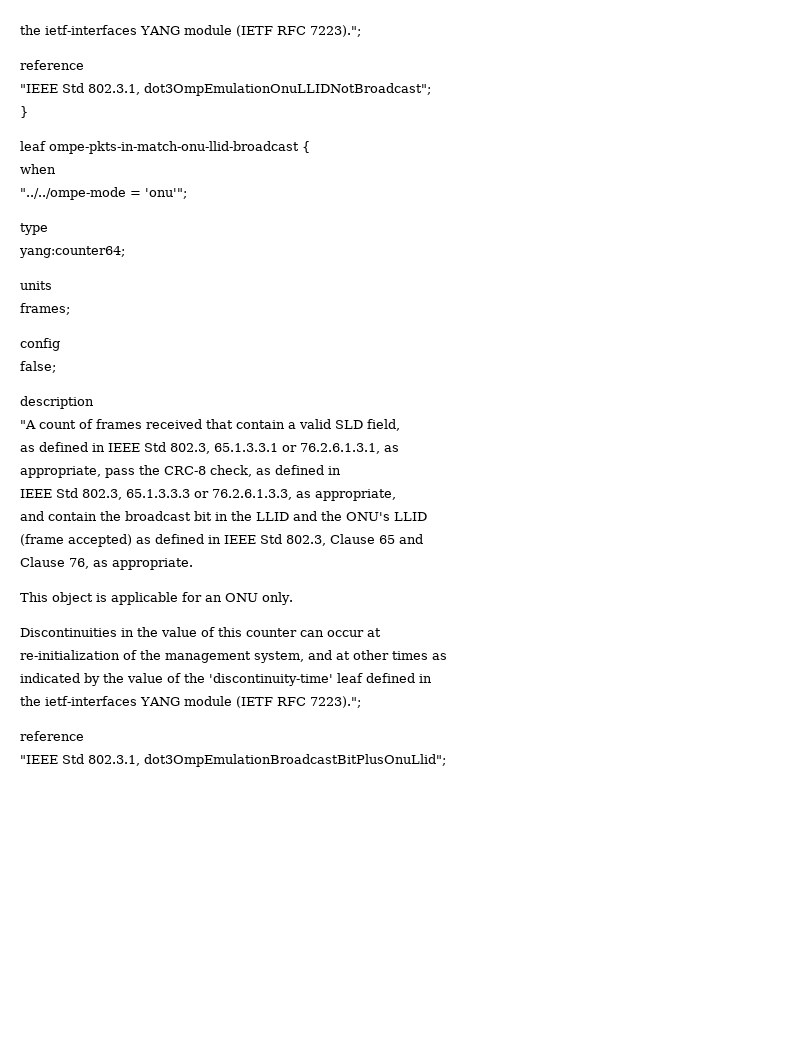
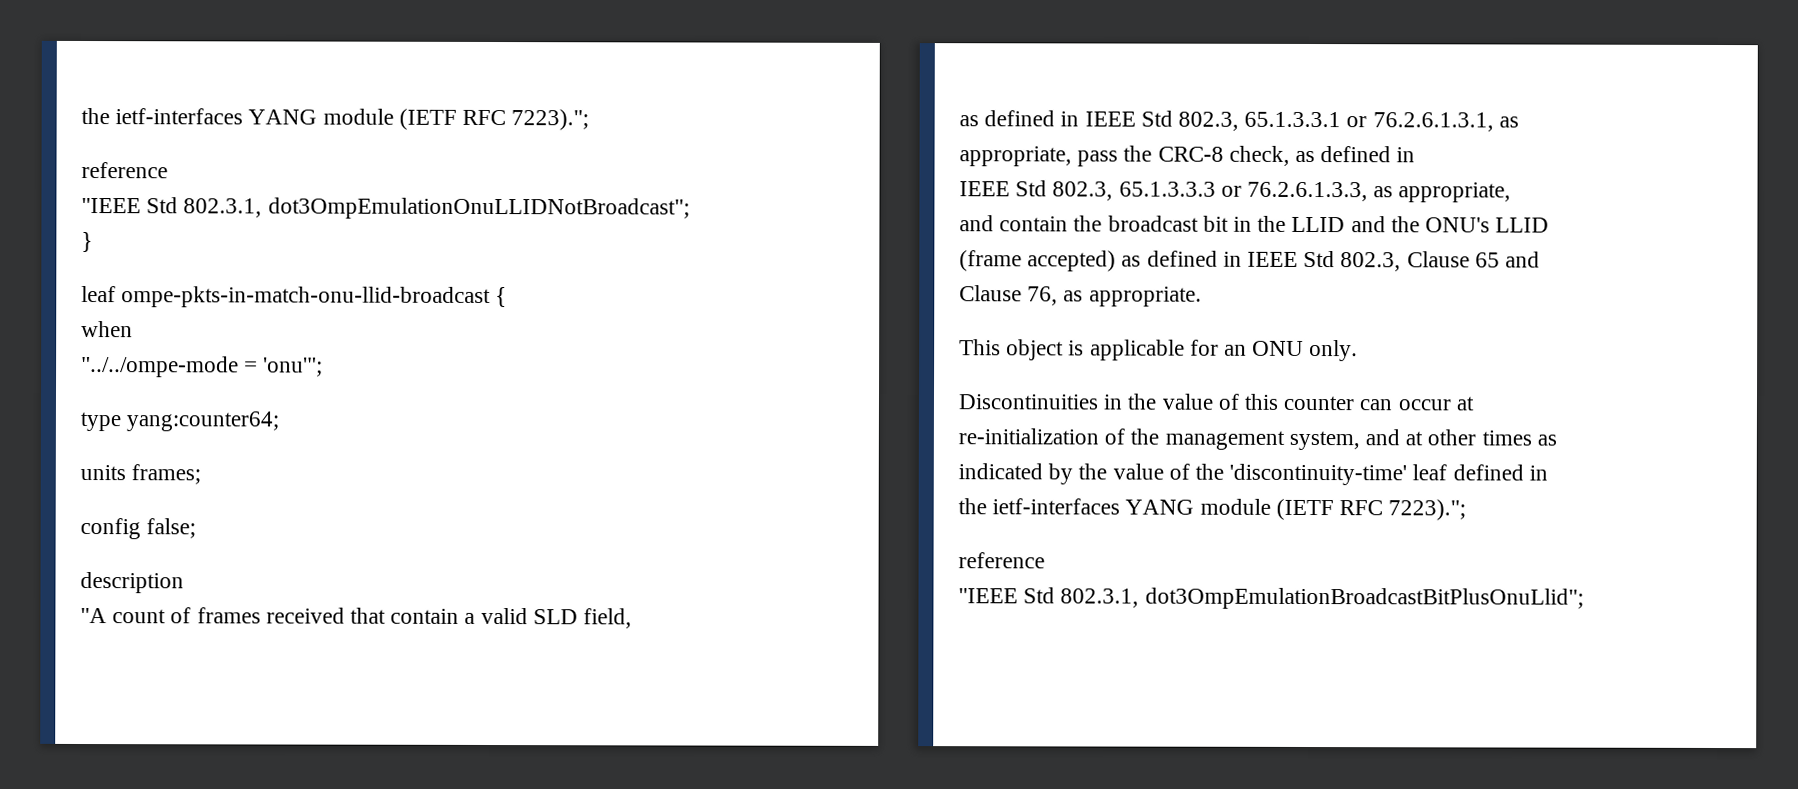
(48, 229) // -> (121, 422) none
(52, 285) // -> (126, 473) none
(60, 344) // -> (141, 529) none

